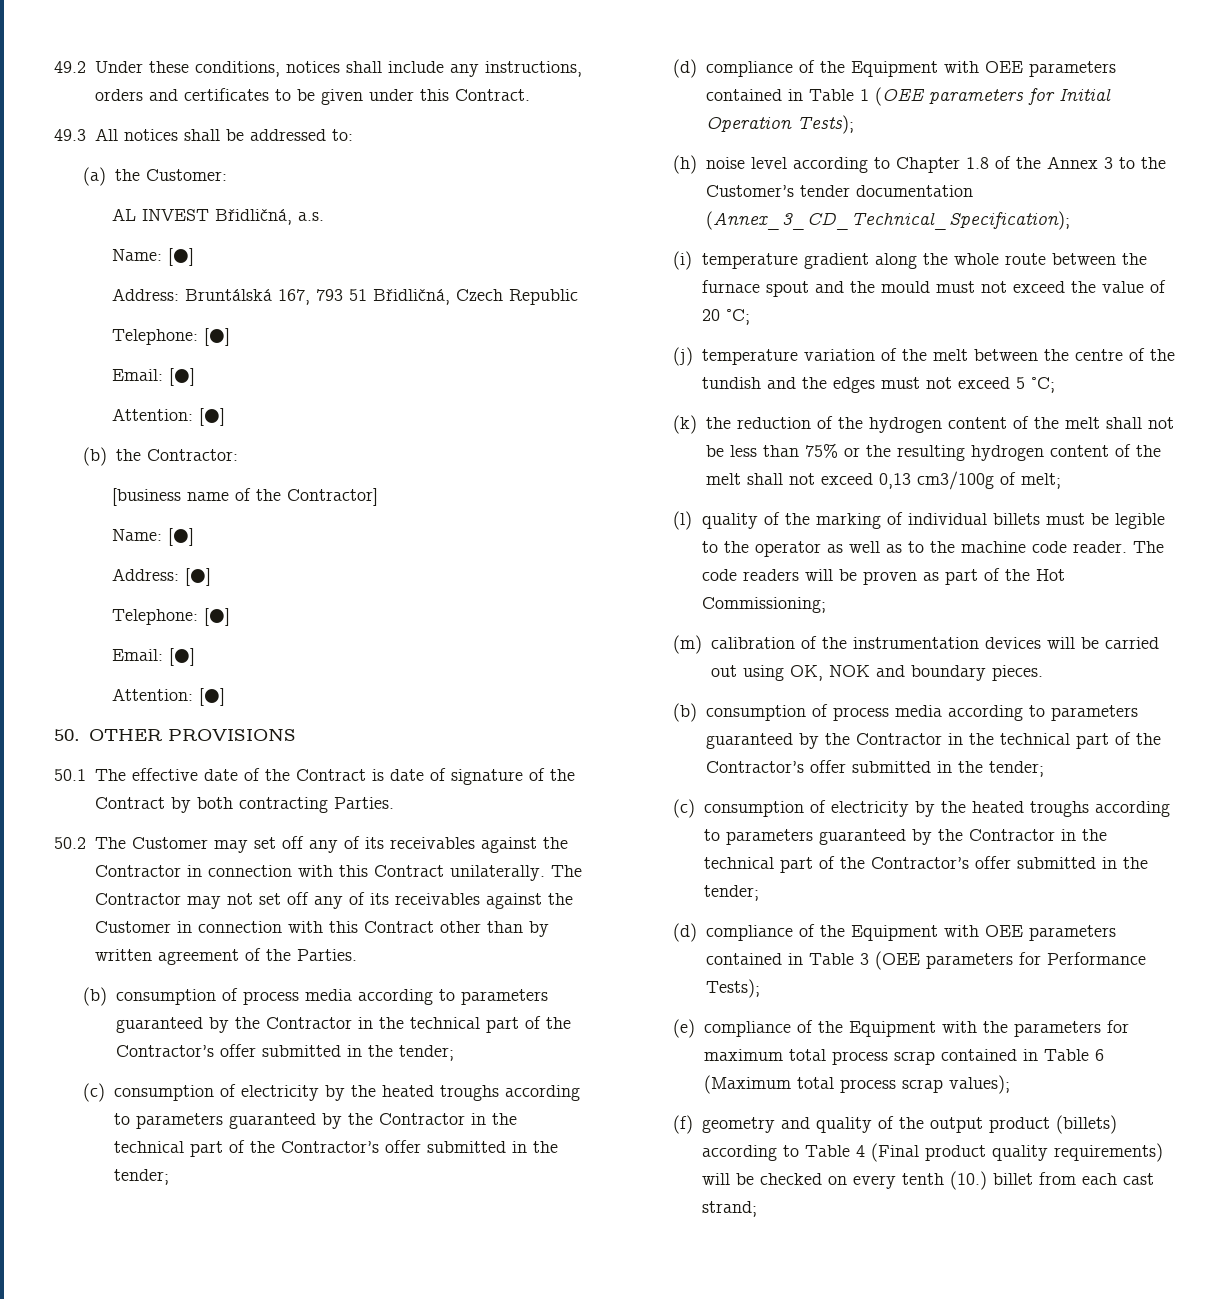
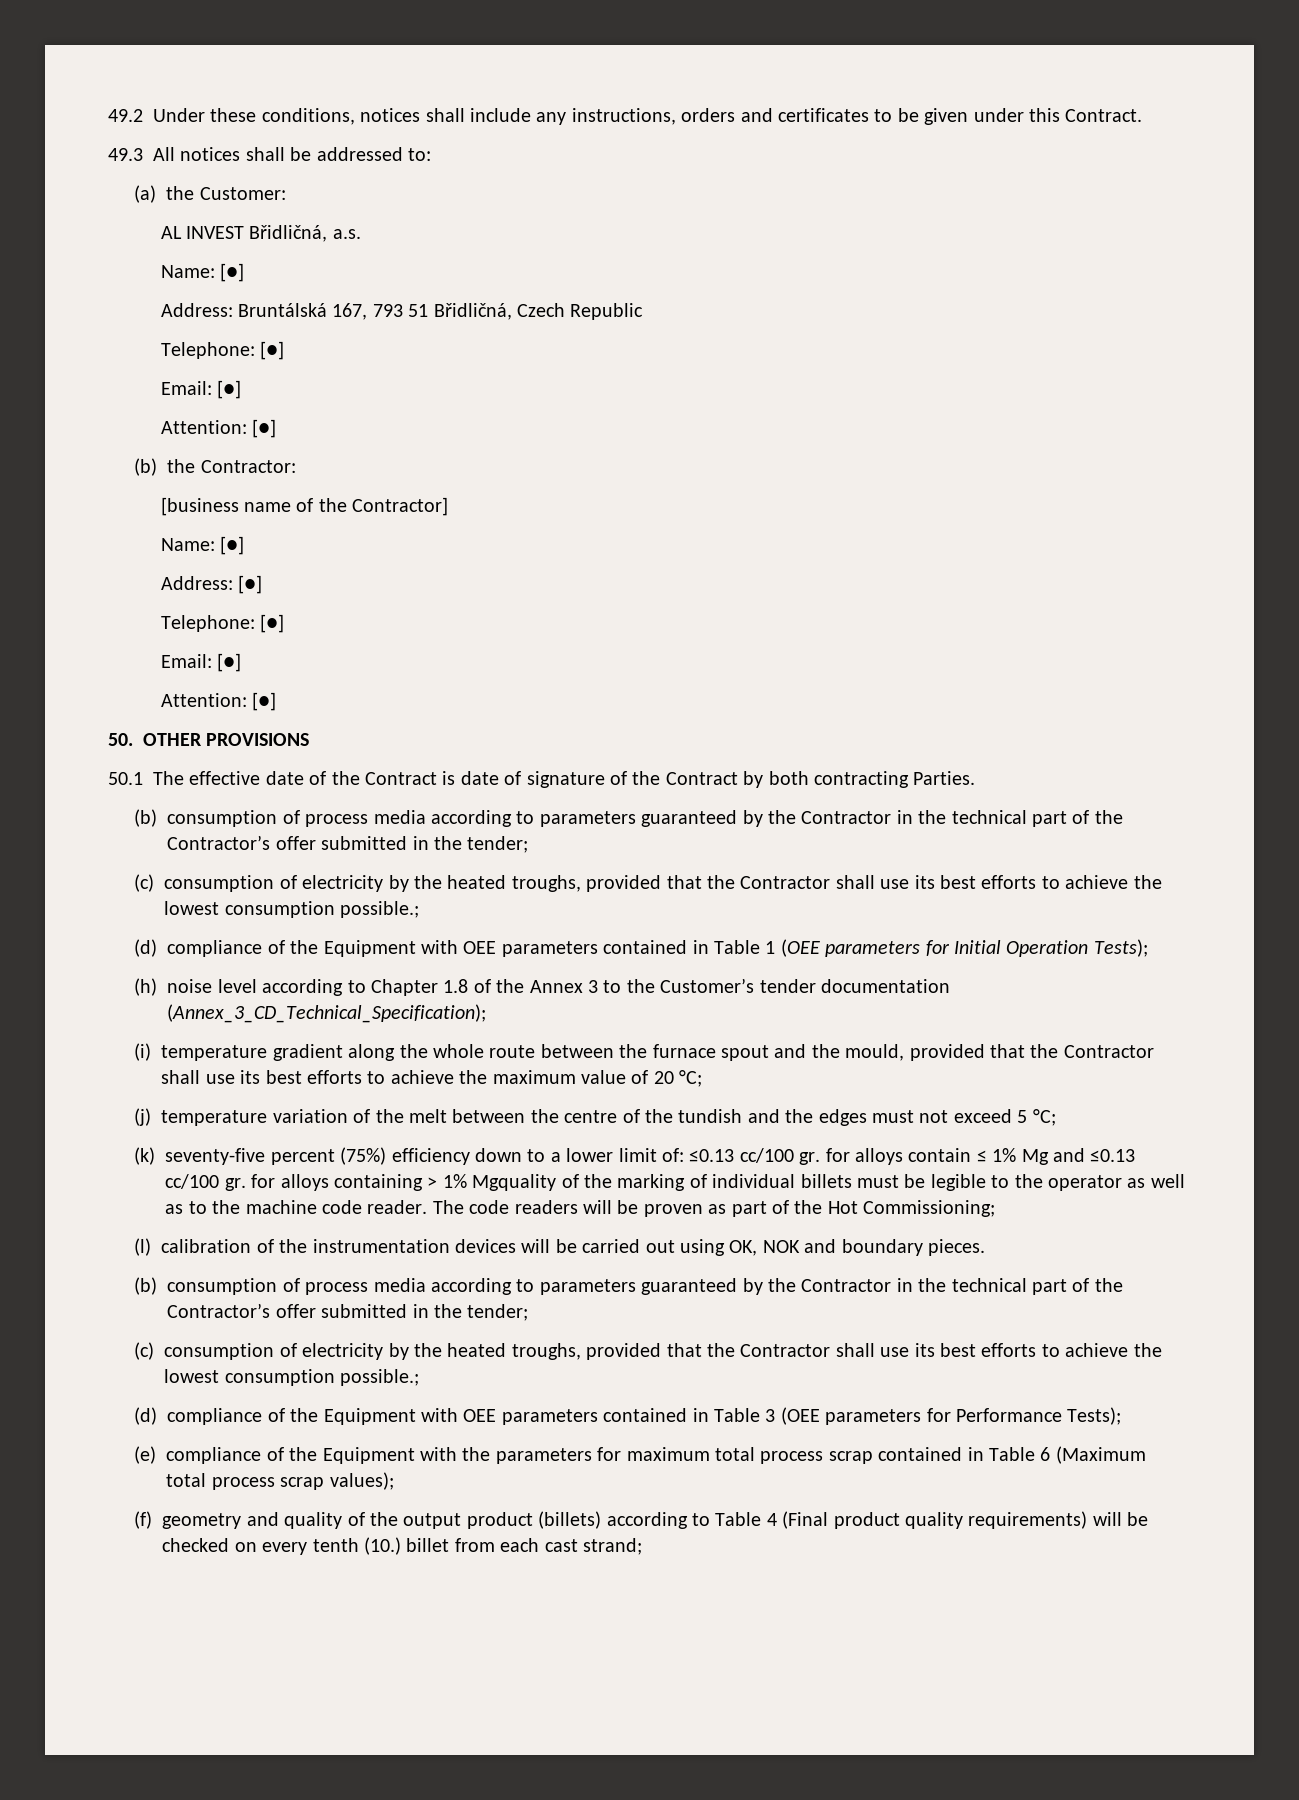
[54,836,568,853] [94,865,582,881] [94,892,573,909] [94,921,549,937] [94,948,357,965] // 50.2 The Customer may set off any of its receivables against the Contractor in connection with this Contract unilaterally. The Contractor may not set off any of its receivables against the Customer in connection with this Contract other than by written agreement of the Parties. -> (976, 778) none
[439,1085,580,1101] [113,1113,517,1129] [113,1140,558,1157] [113,1169,169,1185] troughs according to parameters guaranteed by the Contractor in the technical part of the Contractor’s offer submitted in the tender; -> [511,875,1162,892] [164,901,420,918] troughs, provided that the Contractor shall use its best efforts to achieve the lowest consumption possible.;
[880,281,1096,293] mould must not exceed the -> [845,1044,1154,1061] [161,1070,576,1084] mould, provided that the Contractor shall use its best efforts to achieve the maximum
[705,416,1174,433] [705,443,1161,461] [705,471,1061,490] [672,511,758,530] the reduction of the hydrogen content of the melt shall not be less than 75% or the resulting hydrogen content of the melt shall not exceed 0,13 cm3/100g of melt; // (l) quality -> [165,1147,1136,1165] [165,1174,557,1191] seventy-five percent (75%) efficiency down to a lower limit of: ≤0.13 cc/100 gr. for alloys contain ≤ 1% Mg and ≤0.13 cc/100 gr. for alloys containing > 1% Mgquality
[672,635,702,654] (m) -> [134,1238,152,1256] (l)
[1029,801,1170,817] [703,829,1107,845] [703,856,1148,873] [703,885,759,901] troughs according to parameters guaranteed by the Contractor in the technical part of the Contractor’s offer submitted in the tender; -> [511,1343,1162,1360] [164,1369,420,1386] troughs, provided that the Contractor shall use its best efforts to achieve the lowest consumption possible.;

